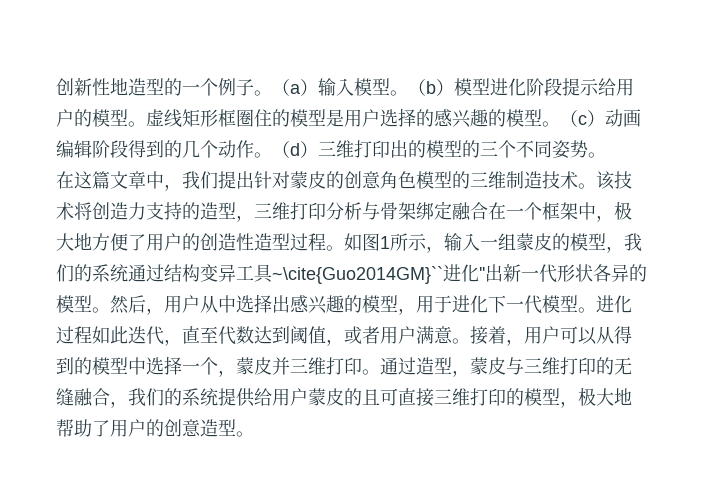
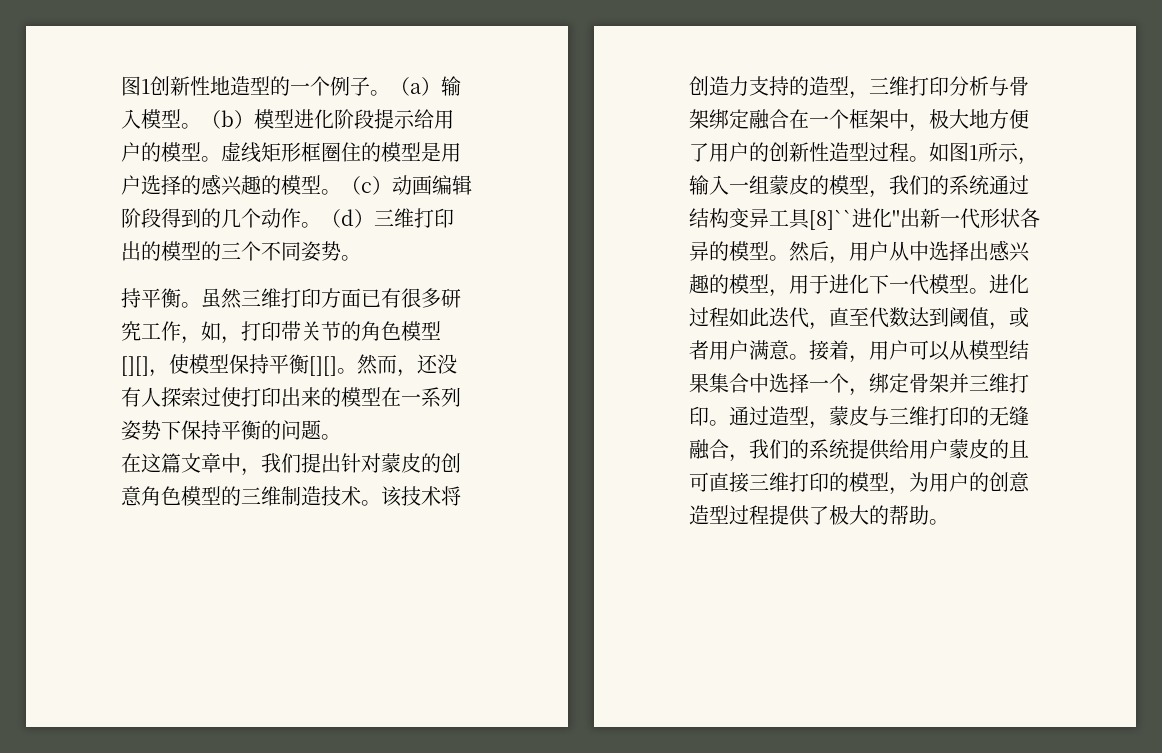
(56, 87) none -> [121,76,150,96] 图1
(606, 155) none -> [121,288,461,309] [121,321,441,344] [121,354,457,377] [121,387,461,407] [121,420,341,441] // 持平衡。虽然三维打印方面已有很多研究工作，如，打印带关节的角色模型[][]，使模型保持平衡[][]。然而，还没有人探索过使打印出来的模型在一系列姿势下保持平衡的问题。
[218,233,236,251] 造 -> [789,142,809,162] 新
[272,266,443,284] ~\cite{Guo2014GM}`` -> [809,209,852,230] [8]``
[614,326,632,344] [56,357,128,375] 得到的模型 -> [969,340,1029,360] [689,373,749,393] 模型结果集合
[236,357,272,375] 蒙皮 -> [869,373,949,393] 绑定骨架
[578,387,632,406] [56,419,110,437] 极大地帮助了 -> [909,472,929,492] 为
(236, 427) none -> [729,505,929,526] 过程提供了极大的帮助

